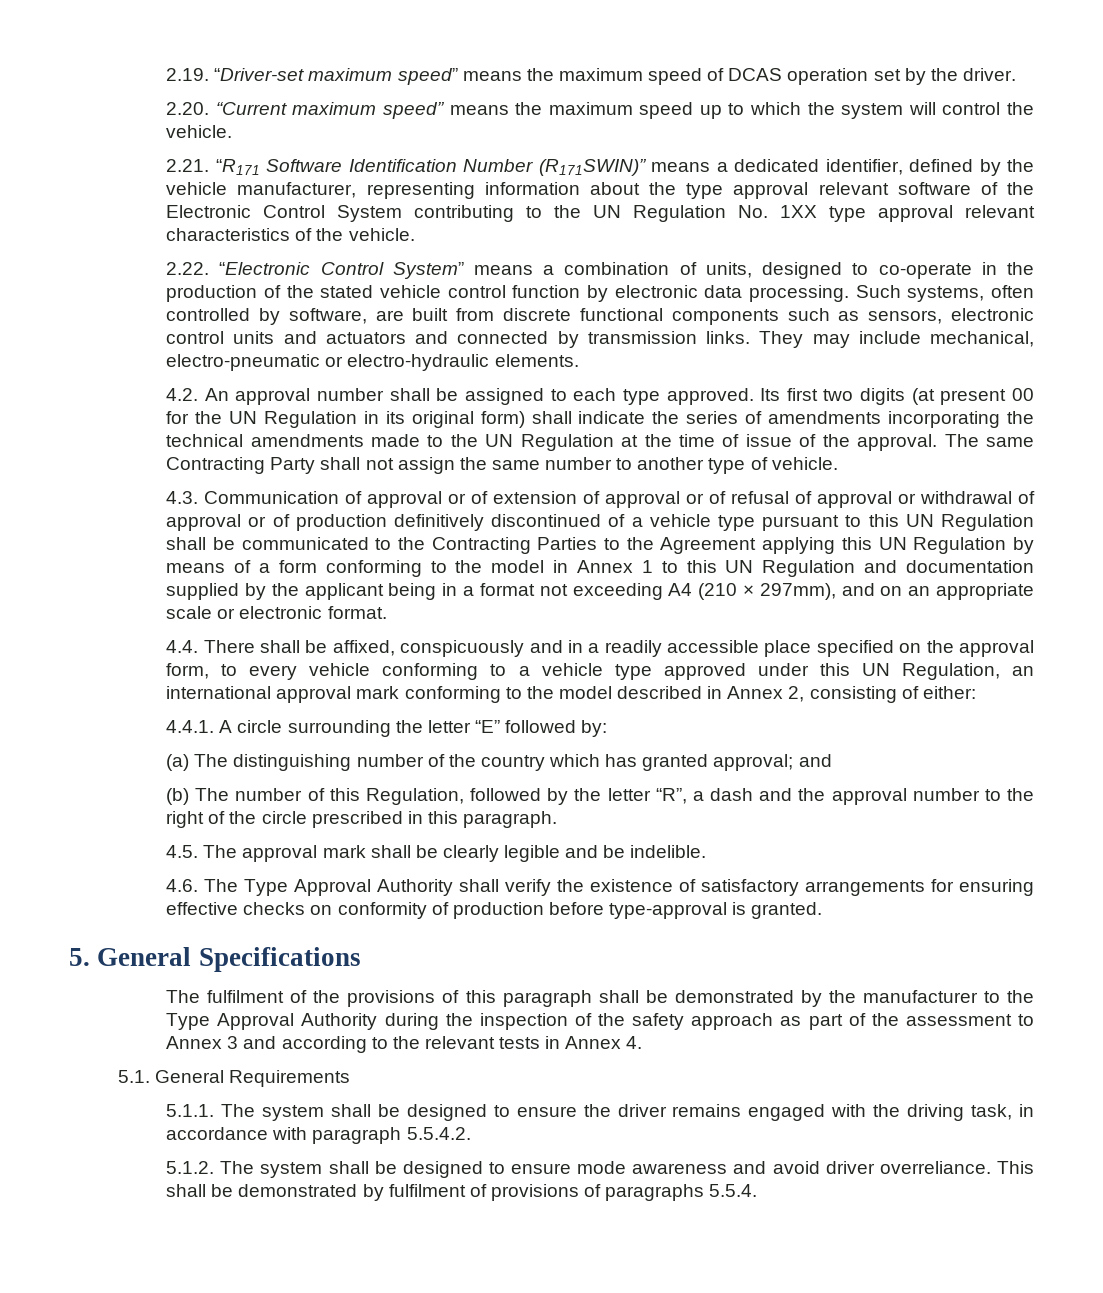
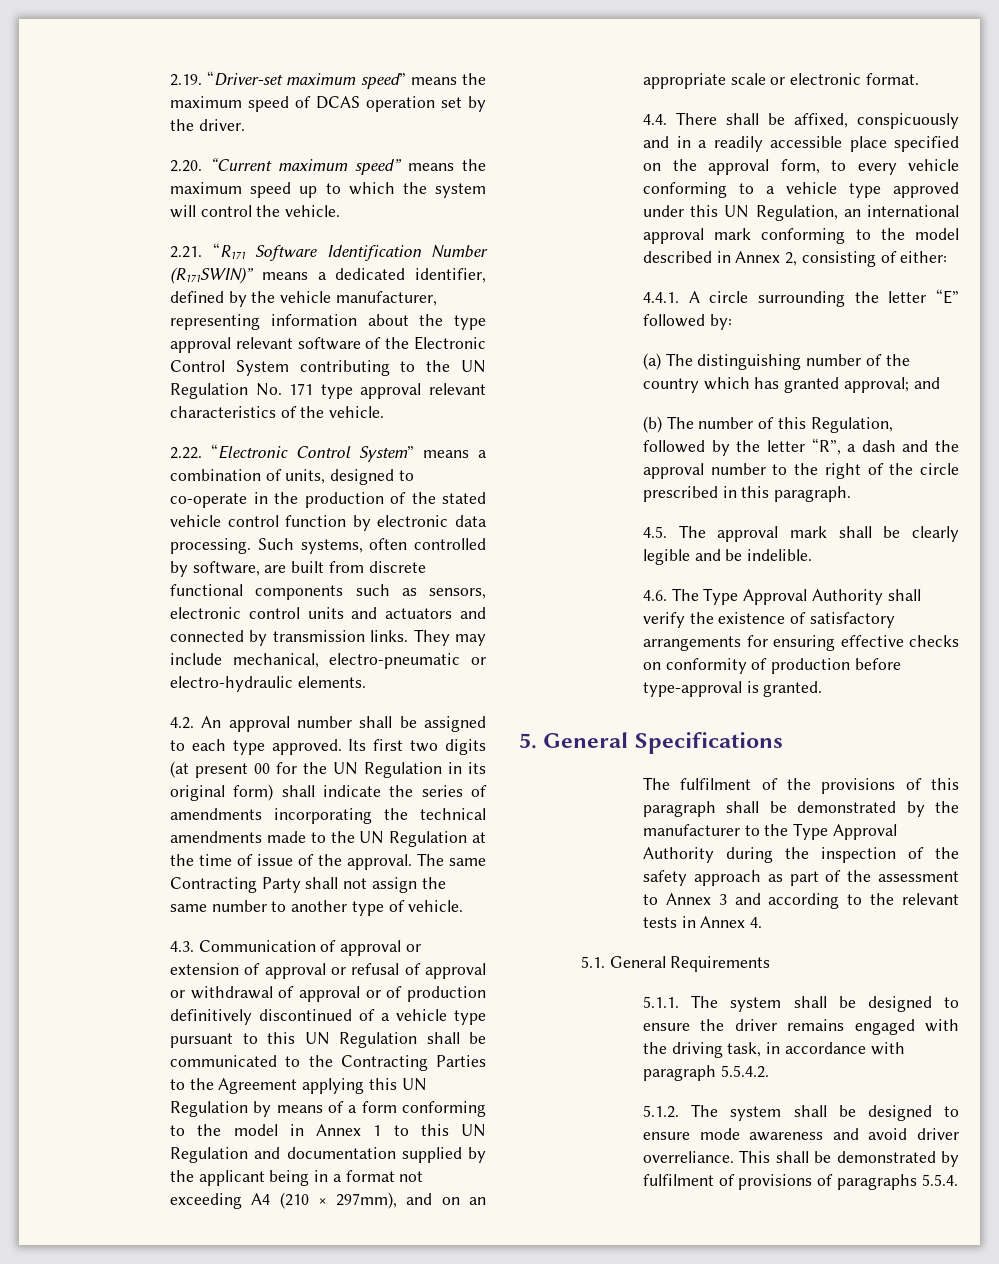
[780,205,818,218] 1XX -> [289,383,314,395] 171
[471,491,489,504] of -> (421, 948) none
[709,491,727,504] of -> (347, 971) none

